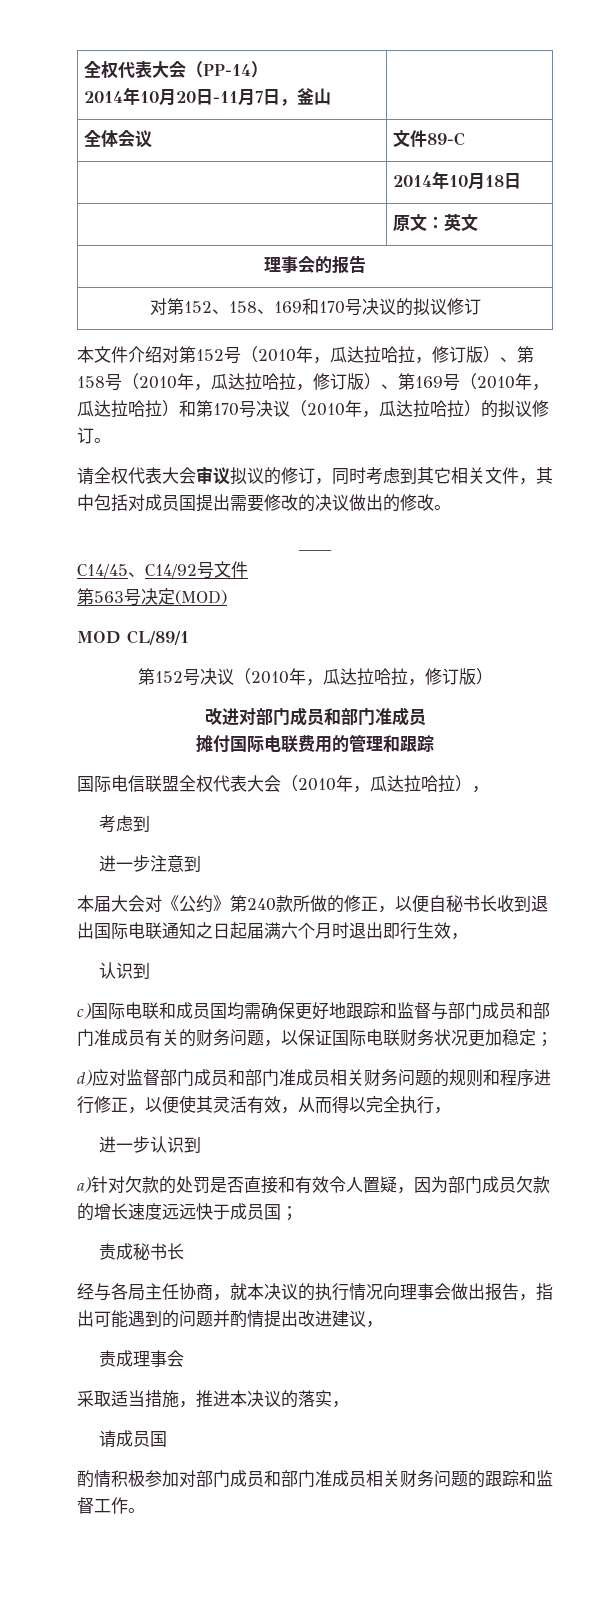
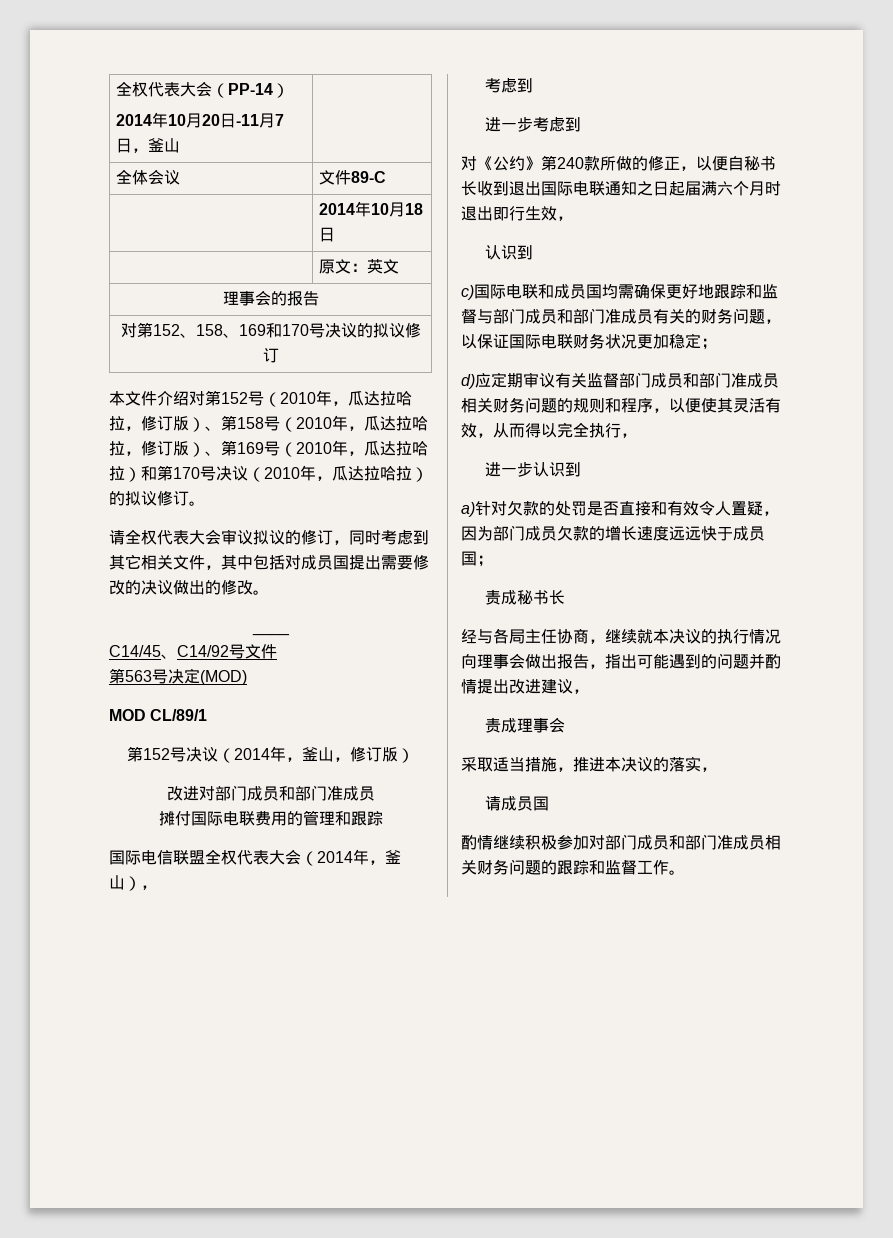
[250,668,408,686] 2010年，瓜达拉哈拉 -> [234,746,334,762] 2014年，釜山
[298,775,455,793] 2010年，瓜达拉哈拉 -> [317,849,401,865] [109,875,125,890] 2014年，釜山
[150,855,202,872] [77,895,145,912] 注意到 // 本届大会 -> [532,116,581,132] 考虑到 //
[109,1069,126,1086] 对 -> [491,372,587,388] 定期审议有关
[534,1069,551,1086] [77,1096,128,1114] 进行修正 -> (653, 405) none
(230, 1297) none -> [605,629,637,644] 继续
(111, 1479) none -> [493,835,525,850] 继续

